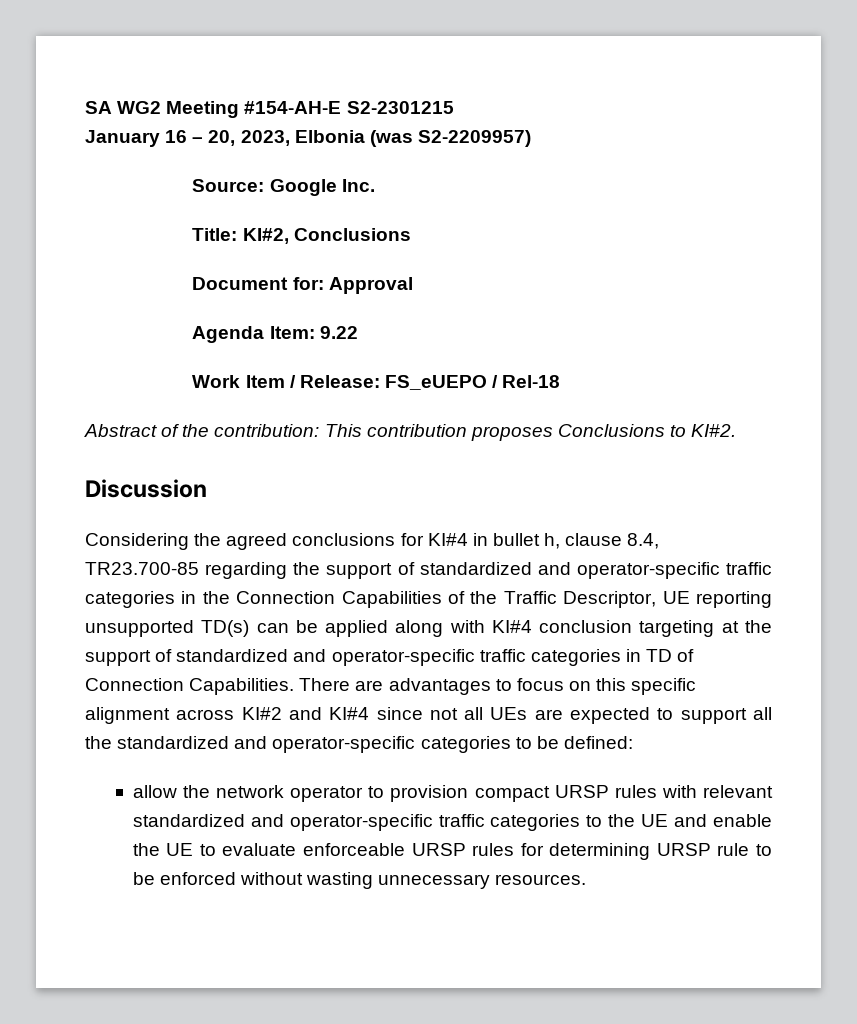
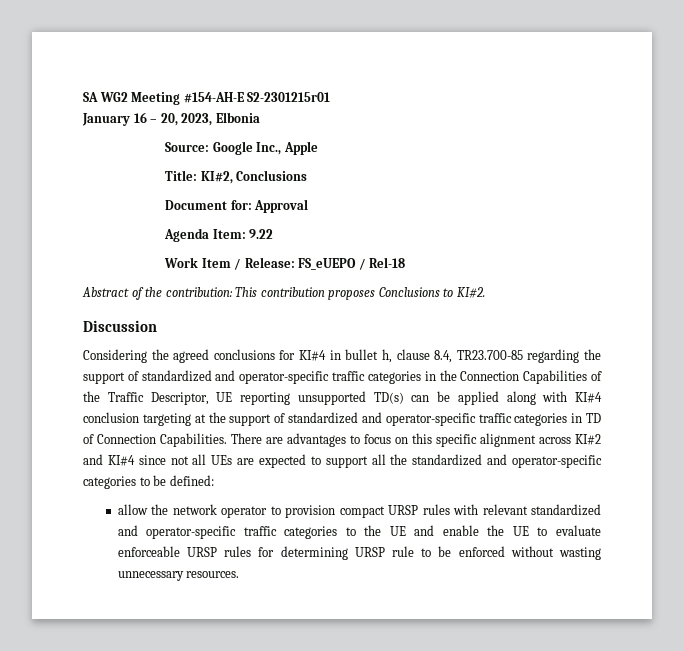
[346,101,454,114] S2-2301215 -> [247,92,331,102] S2-2301215r01
[369,130,531,147] (was S2-2209957) -> (260, 117) none
[341,179,375,192] Inc. -> [256,141,318,155] Inc., Apple

